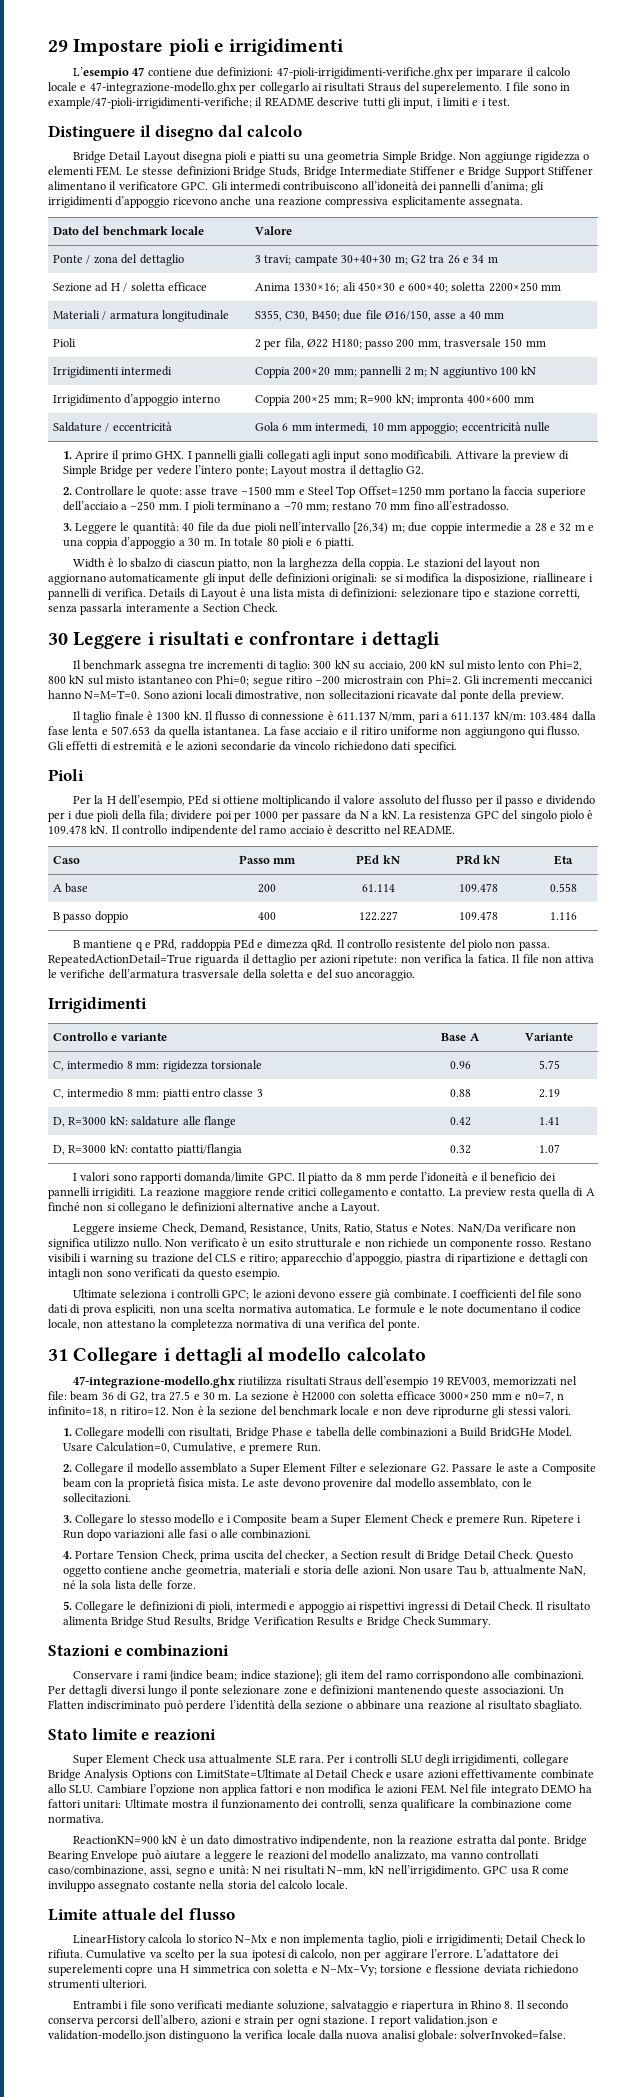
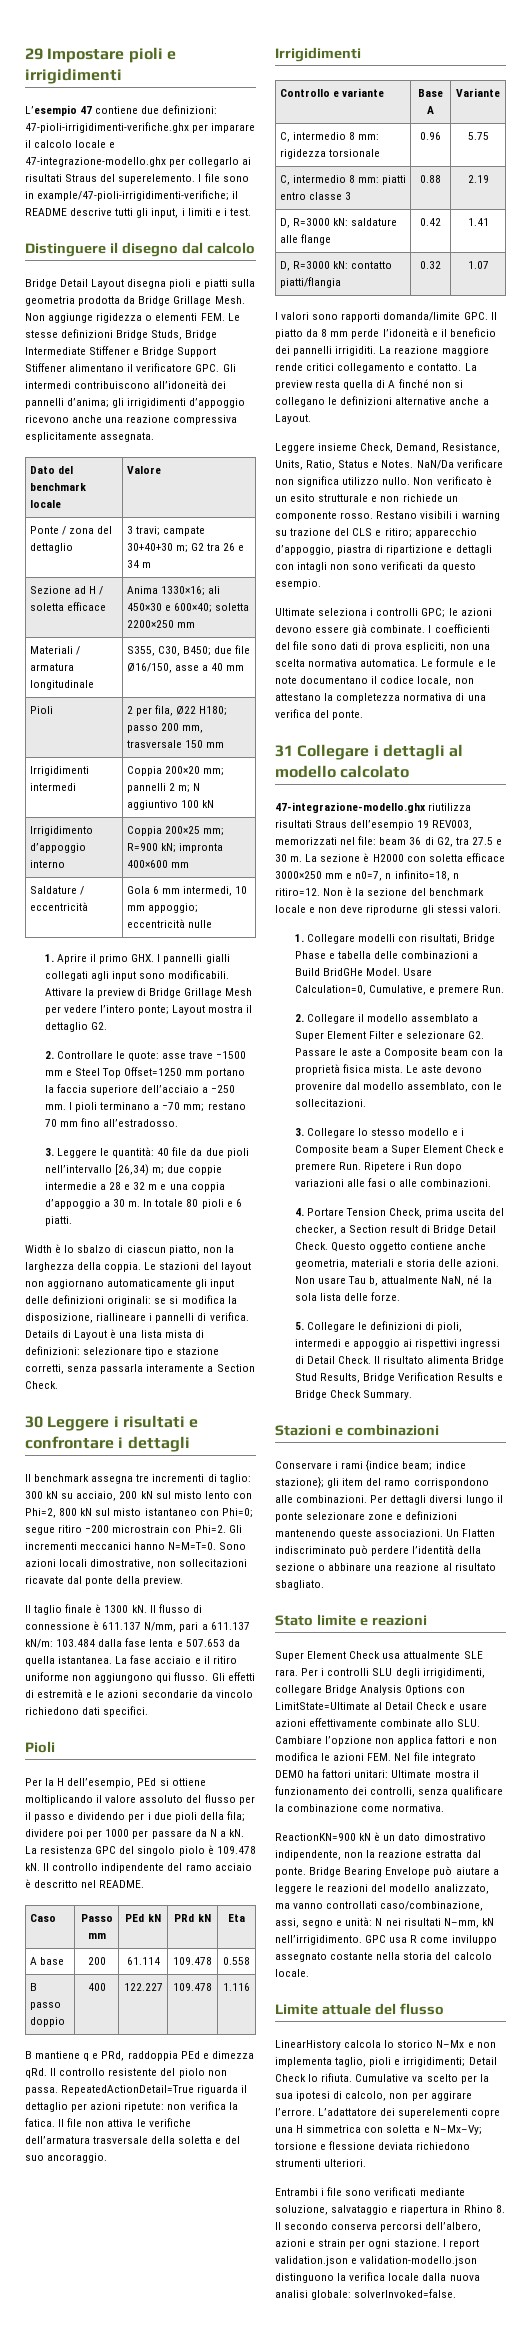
[288,151,456,163] su una geometria Simple Bridge. -> [230,279,255,287] [25,296,245,306] sulla geometria prodotta da Bridge Grillage Mesh.
[62,465,134,477] Simple Bridge -> [149,988,253,998] Bridge Grillage Mesh

